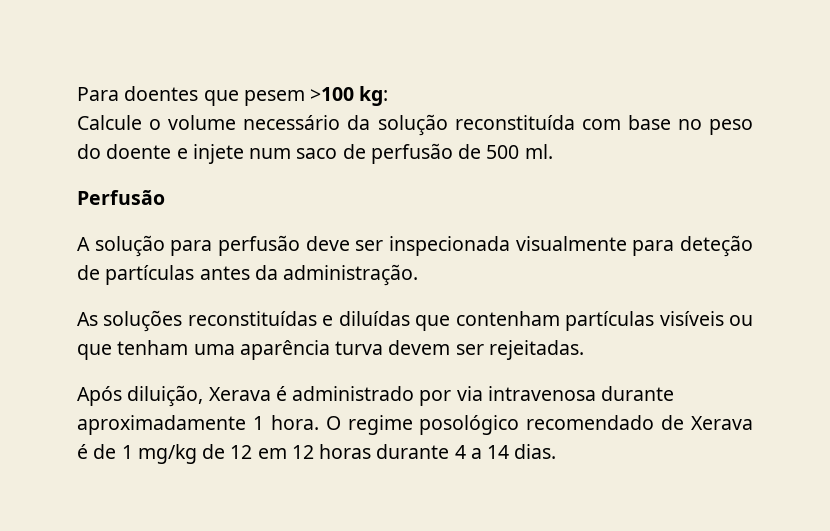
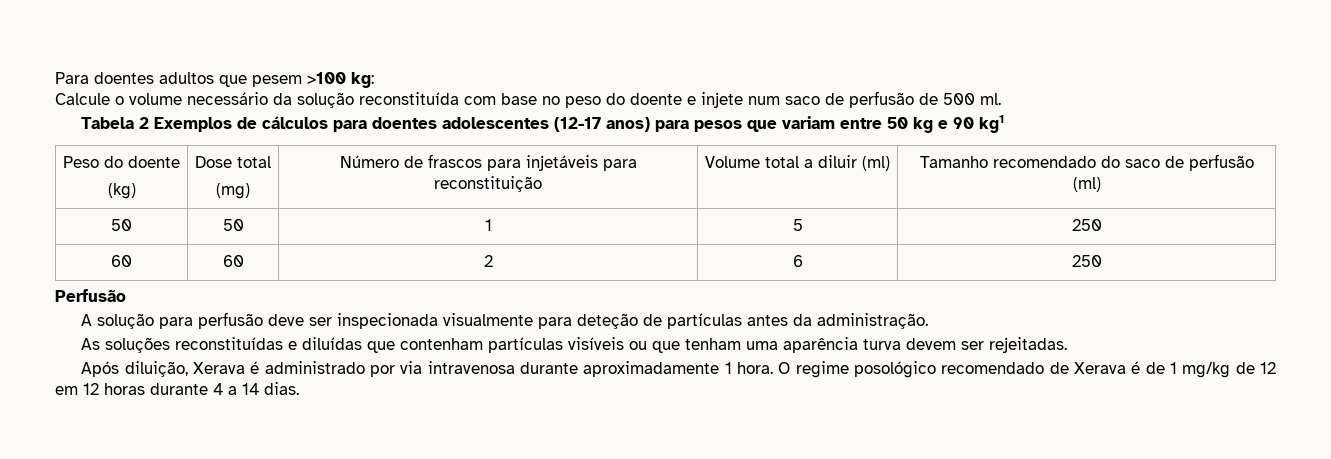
(199, 93) none -> [159,72,214,84] adultos
(553, 151) none -> [81,115,1005,133] [63,156,180,168] [107,183,136,199] [195,156,271,168] [216,183,250,199] [339,154,637,171] [433,176,542,192] [705,155,890,171] [919,154,1254,171] [1072,177,1101,192] [111,219,132,231] [222,219,244,231] [484,219,492,231] [792,219,803,231] [1071,219,1102,231] [111,255,132,267] [222,255,244,267] [483,255,493,267] [792,255,803,267] [1071,255,1102,267] // Tabela 2 Exemplos de cálculos para doentes adolescentes (12-17 anos) para pesos que variam entre 50 kg e 90 kg1 // Peso do doente // (kg) | Dose total // (mg) | Número de frascos para injetáveis para reconstituição | Volume total a diluir (ml) | Tamanho recomendado do saco de perfusão (ml) // 50 | 50 | 1 | 5 | 250 // 60 | 60 | 2 | 6 | 250

